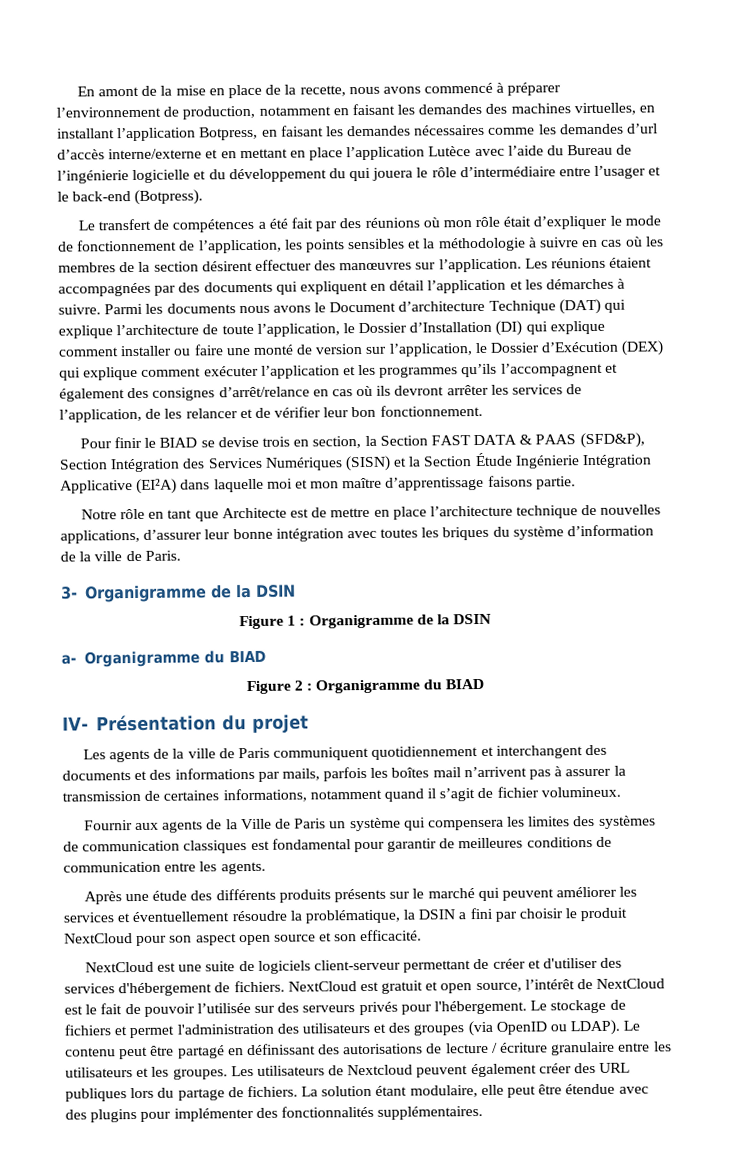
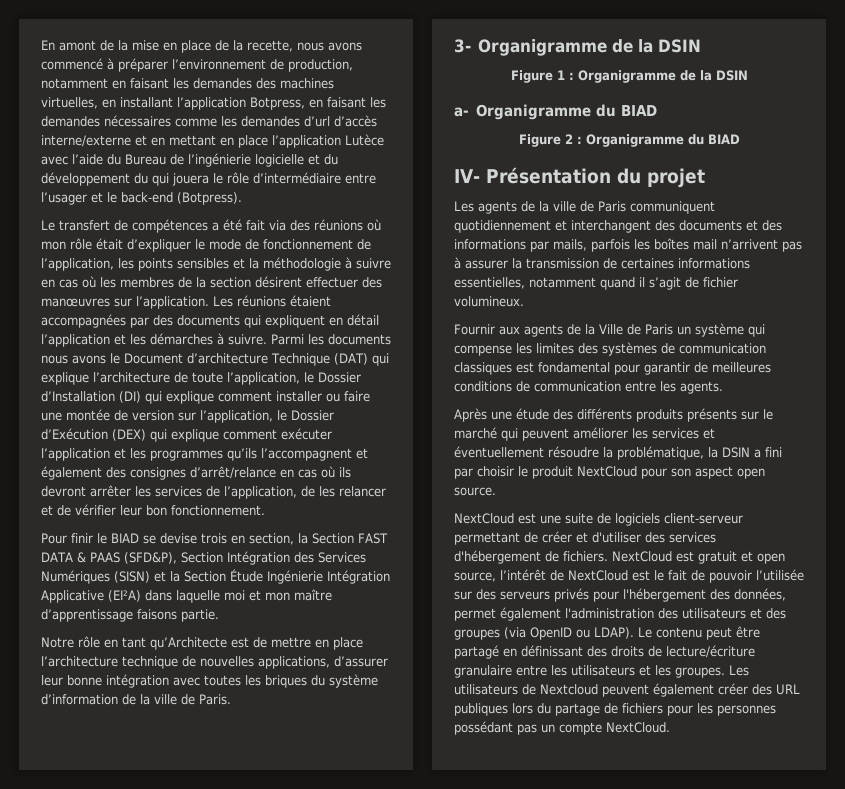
[315,221,338,232] par -> [269,220,286,231] via
[252,344,294,355] monté -> [66,409,110,421] montée
[194,507,287,522] que Architecte -> [150,637,227,650] qu’Architecte
[222,788,307,803] informations, -> [678,258,750,269] [454,277,525,289] informations essentielles,
[427,819,504,831] compensera -> [454,345,512,356] compense
[273,929,423,942] source et son efficacité. -> [454,487,496,496] source.
[434,999,626,1015] [64,1024,175,1039] l'hébergement. Le stockage de fichiers et permet -> [623,588,786,602] [454,607,561,621] l'hébergement des données, permet également
[343,1042,549,1055] autorisations de lecture / écriture -> [611,645,755,658] droits de lecture/écriture
[246,1083,649,1098] [65,1105,484,1123] fichiers. La solution étant modulaire, elle peut être étendue avec des plugins pour implémenter des fonctionnalités supplémentaires. -> [622,703,776,716] [454,721,670,735] fichiers pour les personnes possédant pas un compte NextCloud.

